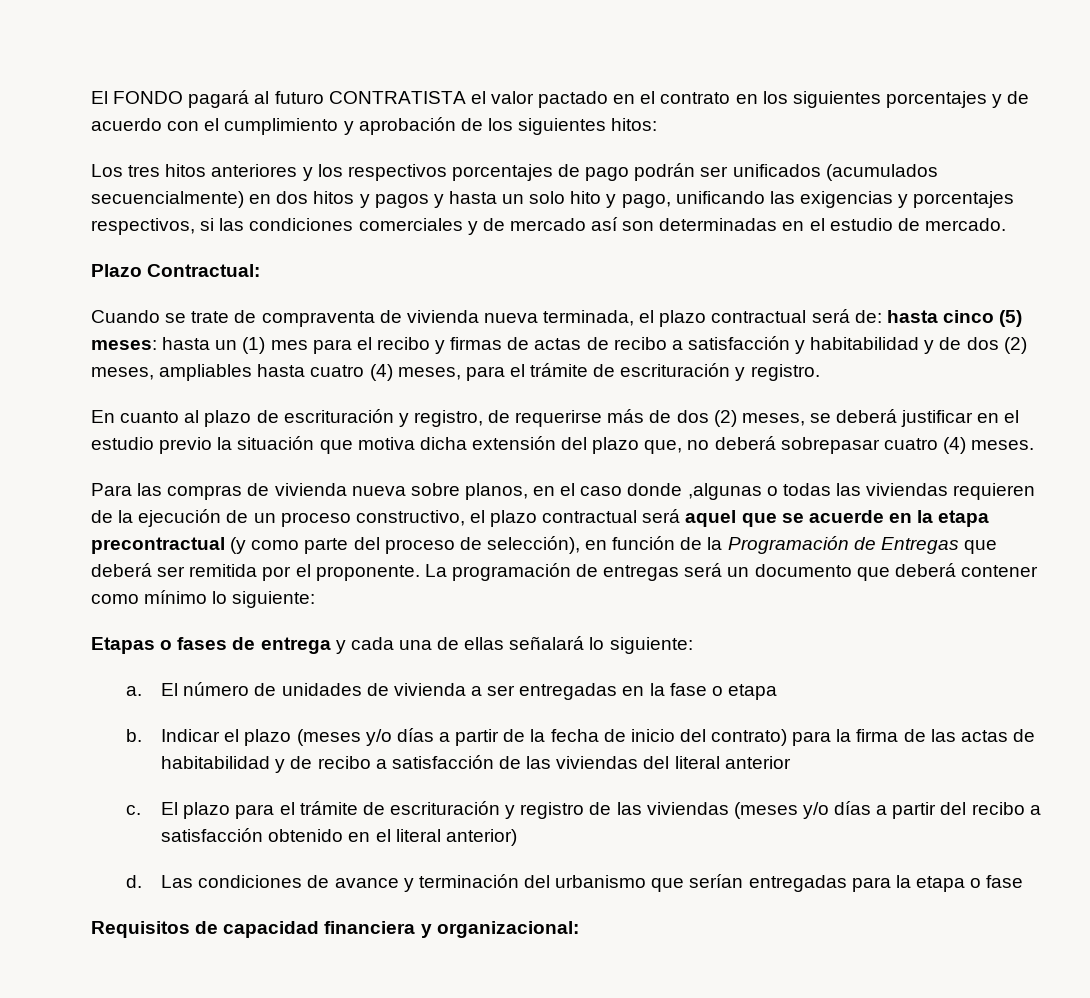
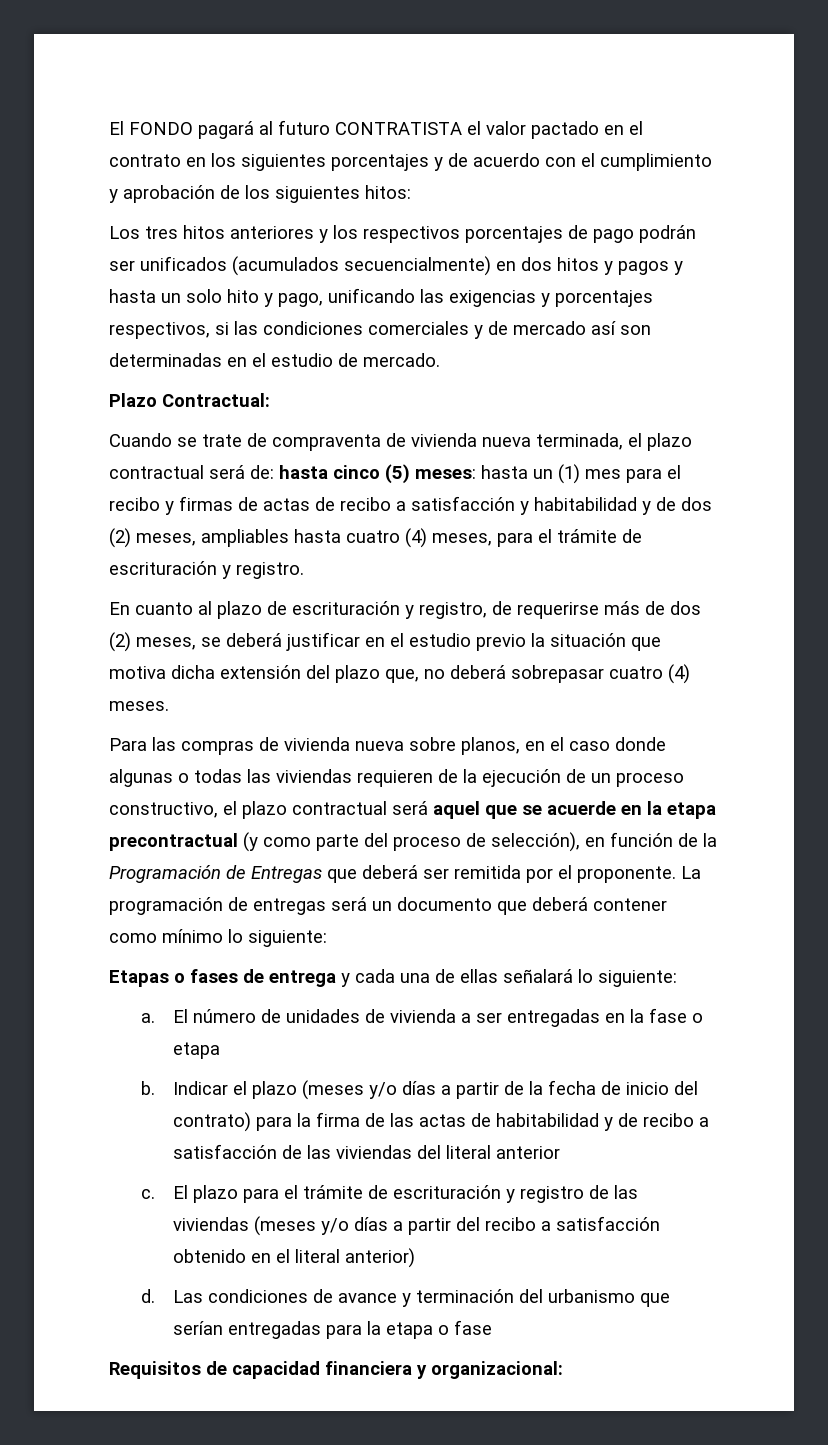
[687,483,762,500] ,algunas -> [109,769,173,787] algunas

